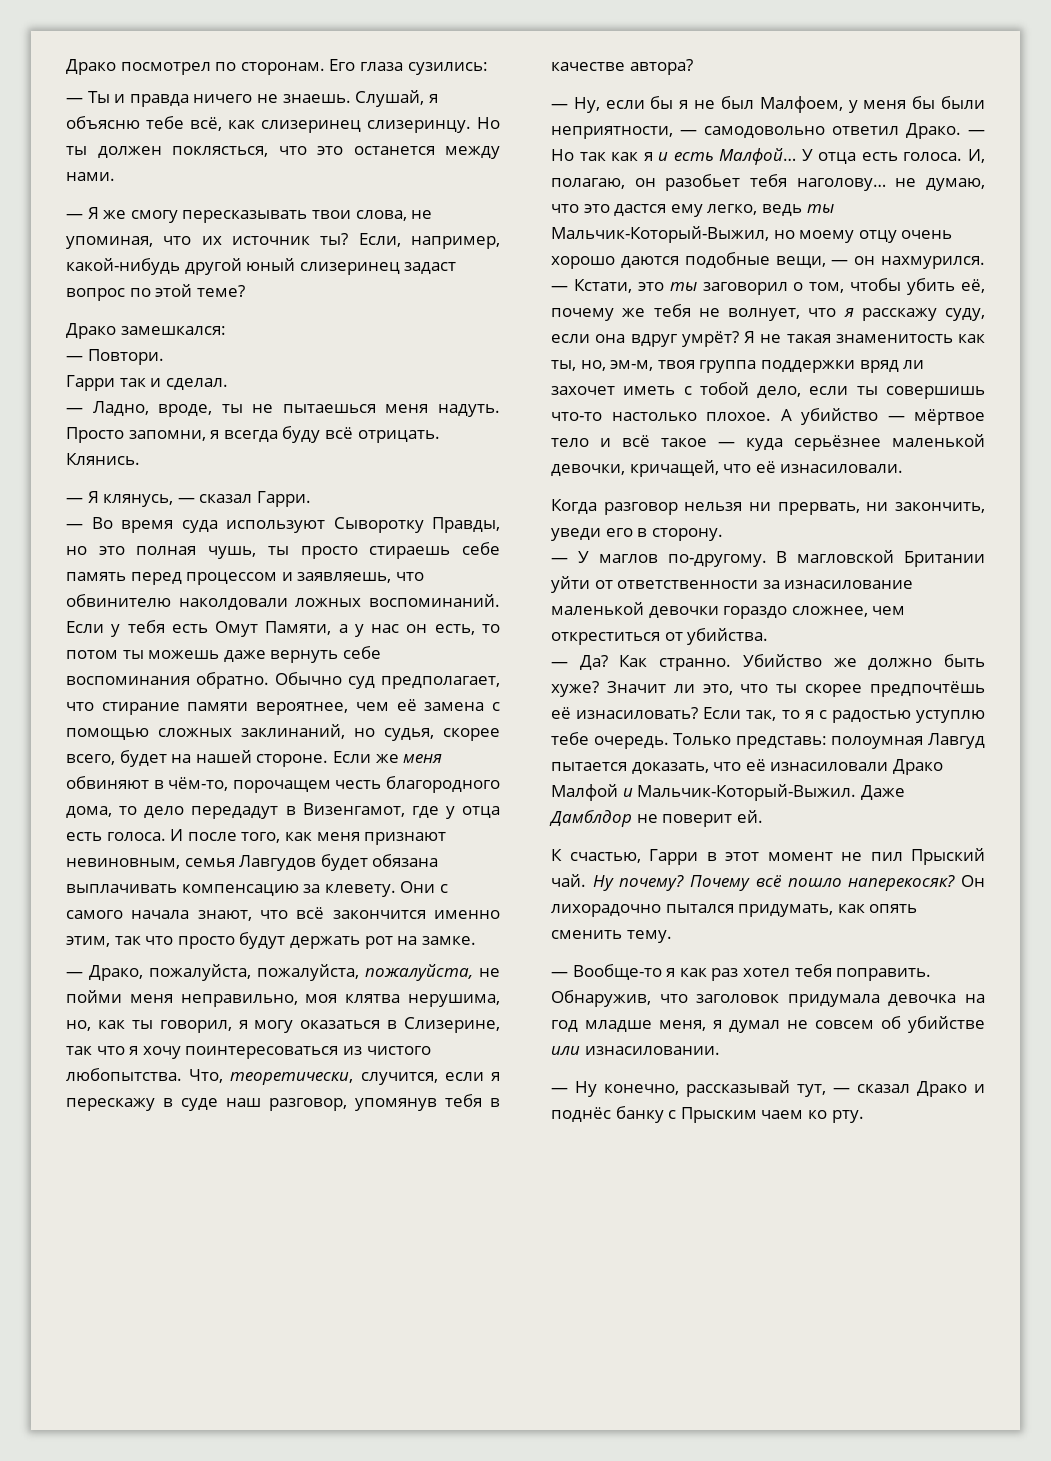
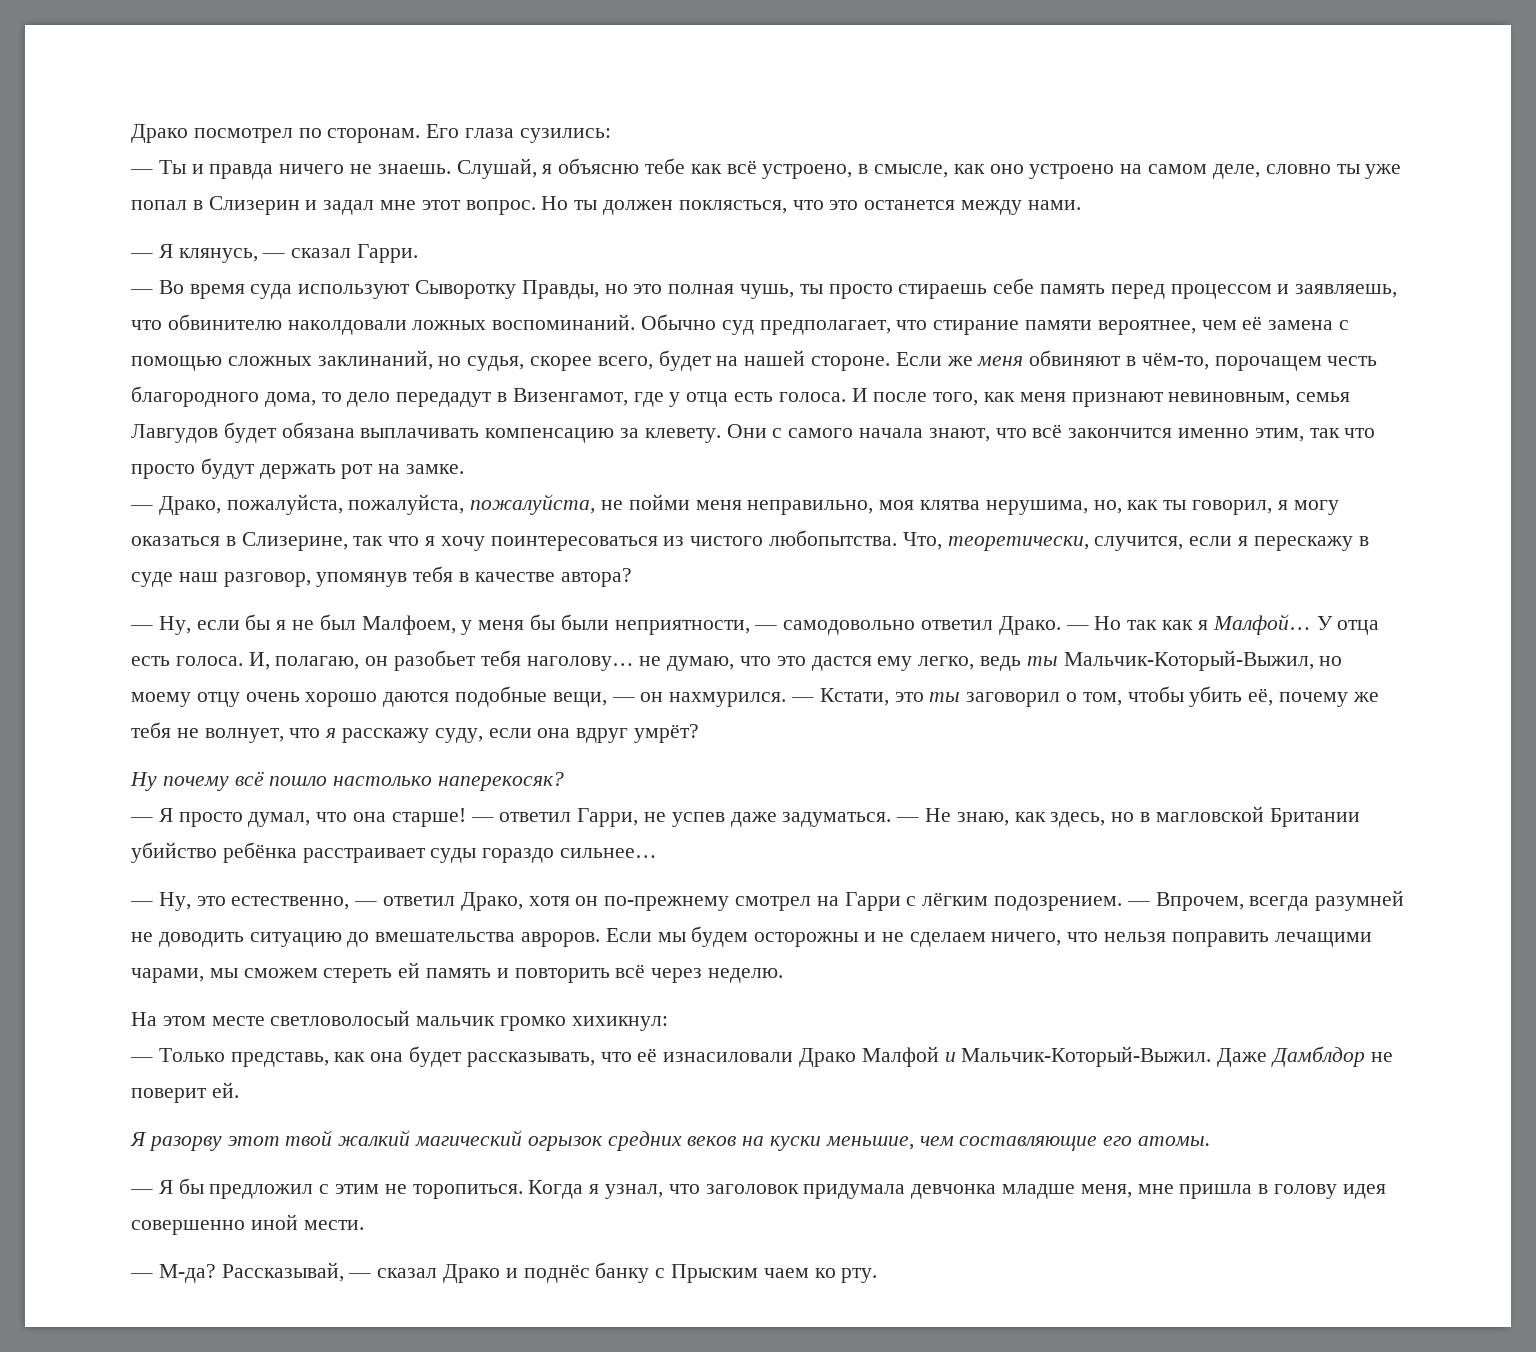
[190,117,471,133] всё, как слизеринец слизеринцу. -> [690,160,1402,179] [131,196,536,215] как всё устроено, в смысле, как оно устроено на самом деле, словно ты уже попал в Слизерин и задал мне этот вопрос.
[66,207,433,223] [66,233,500,249] [66,258,457,275] [66,284,245,301] [66,323,226,339] [66,349,164,365] [66,375,228,391] [66,401,500,417] [66,426,440,443] [66,453,140,465] // — Я же смогу пересказывать твои слова, не упоминая, что их источник ты? Если, например, какой-нибудь другой юный слизеринец задаст вопрос по этой теме? // Драко замешкался: // — Повтори. // Гарри так и сделал. // — Ладно, вроде, ты не пытаешься меня надуть. Просто запомни, я всегда буду всё отрицать. Клянись. -> (1081, 205) none
[66,620,500,637] [66,646,381,663] [66,672,269,689] Если у тебя есть Омут Памяти, а у нас он есть, то потом ты можешь даже вернуть себе воспоминания обратно. -> (636, 322) none
[658,152,714,161] и есть -> (1208, 625) none
[744,331,985,343] [551,360,925,373] [551,382,985,399] [551,408,985,425] [551,434,985,451] [551,460,904,477] [551,499,985,515] [551,528,723,541] [551,550,985,567] [551,576,914,593] [551,602,906,619] [551,628,769,645] [551,654,985,671] [551,681,985,697] [551,707,985,723] [551,732,985,749] [551,762,709,774] Я не такая знаменитость как ты, но, эм-м, твоя группа поддержки вряд ли захочет иметь с тобой дело, если ты совершишь что-то настолько плохое. А убийство — мёртвое тело и всё такое — куда серьёзнее маленькой девочки, кричащей, что её изнасиловали. // Когда разговор нельзя ни прервать, ни закончить, уведи его в сторону. // — У маглов по-другому. В магловской Британии уйти от ответственности за изнасилование маленькой девочки гораздо сложнее, чем откреститься от убийства. // — Да? Как странно. Убийство же должно быть хуже? Значит ли это, что ты скорее предпочтёшь её изнасиловать? Если так, то я с радостью уступлю тебе очередь. Только представь: полоумная Лавгуд пытается доказать, -> [130,771,565,791] [130,806,1360,827] [131,842,658,863] [130,890,1405,911] [131,926,1372,947] [131,962,784,983] [131,1010,668,1031] [130,1046,595,1067] // Ну почему всё пошло настолько наперекосяк? // — Я просто думал, что она старше! — ответил Гарри, не успев даже задуматься. — Не знаю, как здесь, но в магловской Британии убийство ребёнка расстраивает суды гораздо сильнее… // — Ну, это естественно, — ответил Драко, хотя он по-прежнему смотрел на Гарри с лёгким подозрением. — Впрочем, всегда разумней не доводить ситуацию до вмешательства авроров. Если мы будем осторожны и не сделаем ничего, что нельзя поправить лечащими чарами, мы сможем стереть ей память и повторить всё через неделю. // На этом месте светловолосый мальчик громко хихикнул: // — Только представь, как она будет рассказывать,
[551,848,985,865] [551,874,985,891] [551,904,918,917] [551,930,672,943] [551,964,932,981] [551,990,985,1007] [551,1016,985,1033] [551,1046,720,1055] [551,1080,826,1097] К счастью, Гарри в этот момент не пил Прыский чай. Ну почему? Почему всё пошло наперекосяк? Он лихорадочно пытался придумать, как опять сменить тему. // — Вообще-то я как раз хотел тебя поправить. Обнаружив, что заголовок придумала девочка на год младше меня, я думал не совсем об убийстве или изнасиловании. // — Ну конечно, рассказывай тут, -> [130,1130,1211,1151] [130,1178,1386,1199] [131,1214,364,1235] [130,1262,344,1283] Я разорву этот твой жалкий магический огрызок средних веков на куски меньшие, чем составляющие его атомы. // — Я бы предложил с этим не торопиться. Когда я узнал, что заголовок придумала девчонка младше меня, мне пришла в голову идея совершенно иной мести. // — М-да? Рассказывай,

